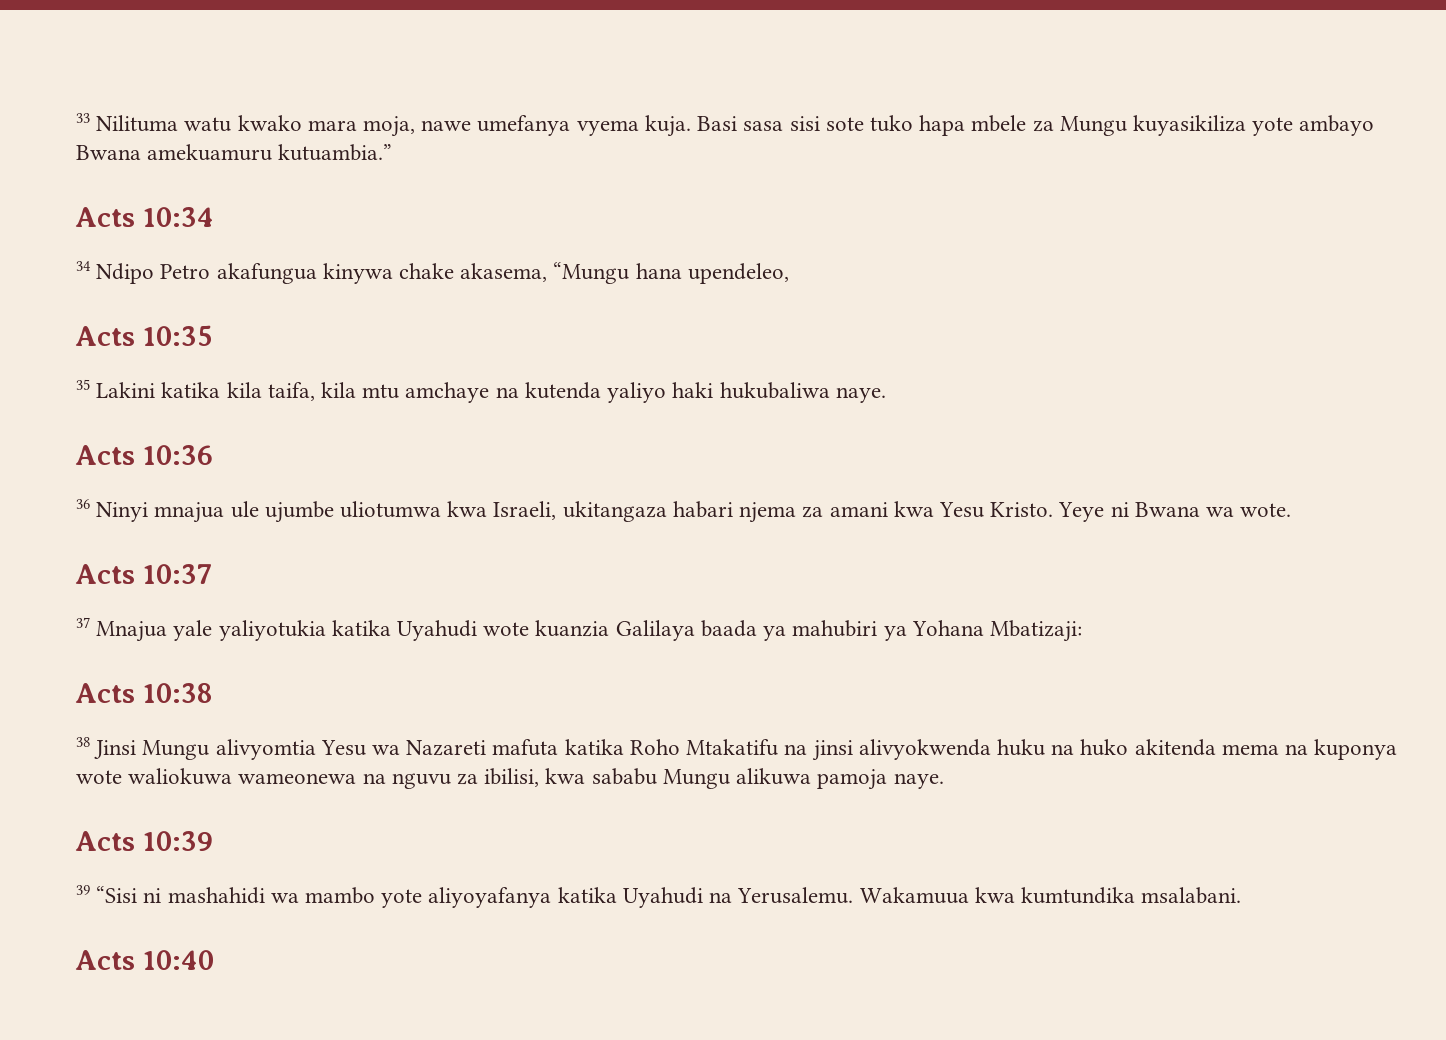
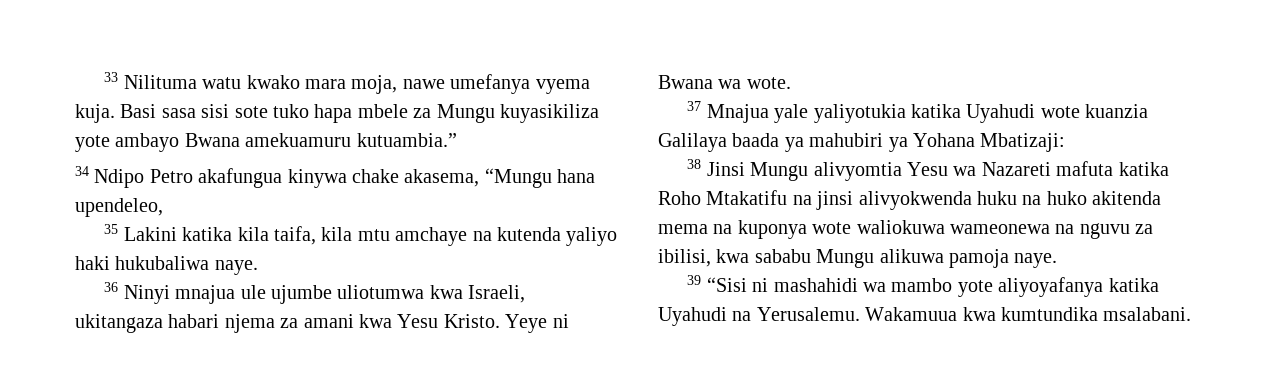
[75,207,214,227] // Acts 10:34 -> (457, 140) none
[75,325,213,346] // Acts 10:35 -> (163, 207) none
[75,445,213,465] // Acts 10:36 -> (258, 267) none
[75,564,212,584] // Acts 10:37 -> (791, 83) none
[75,683,213,703] // Acts 10:38 -> (1066, 142) none
[75,831,213,851] // Acts 10:39 -> (1058, 260) none
[75,950,214,970] // Acts 10:40 -> (1192, 314) none

